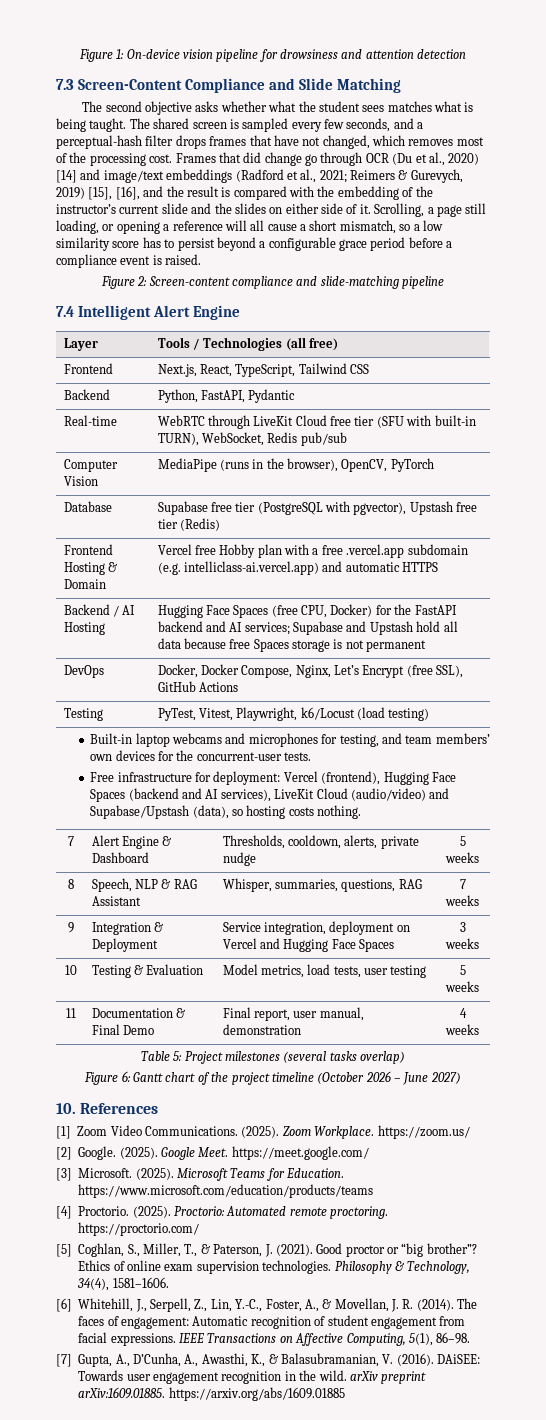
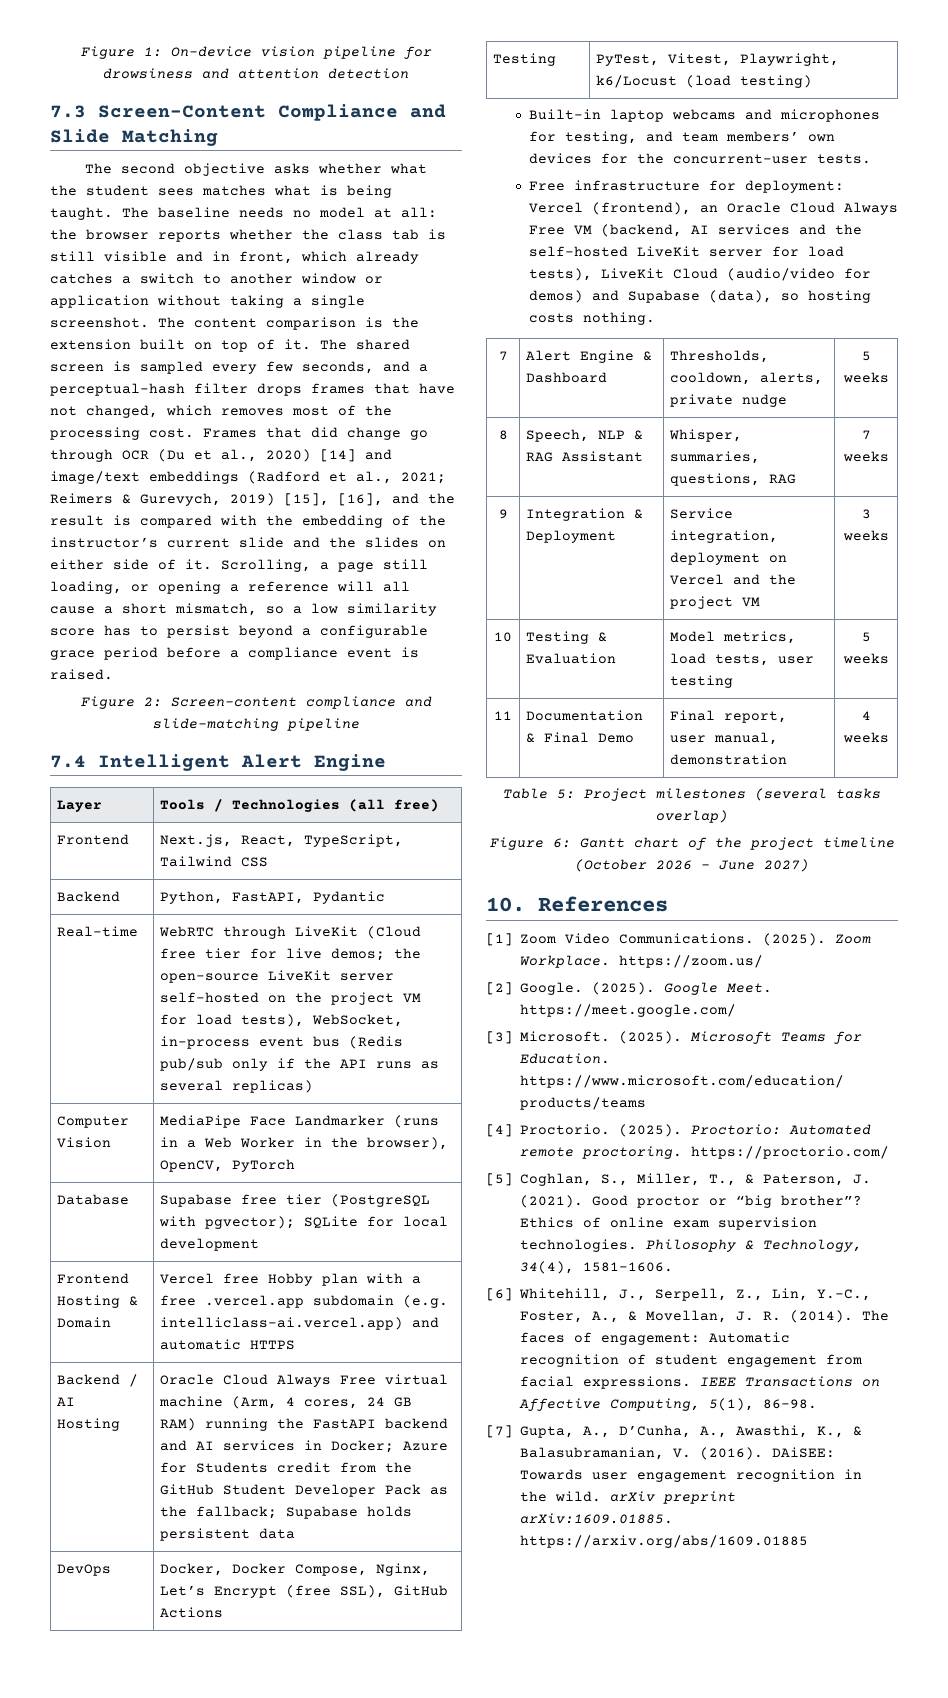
(150, 123) none -> [158,207,437,218] [50,229,446,242] [50,251,419,264] [50,273,383,284] [50,295,365,308] [50,317,419,330] [50,339,347,352] baseline needs no model at all: the browser reports whether the class tab is still visible and in front, which already catches a switch to another window or application without taking a single screenshot. The content comparison is the extension built on top of it. The
[295,415,476,428] [157,432,347,446] [63,459,118,472] [63,476,98,486] [157,458,249,472] Cloud free tier (SFU with built-in TURN), WebSocket, Redis pub/sub // Computer Vision | MediaPipe (runs -> [367,926,422,939] [160,948,422,961] [160,970,395,983] [160,992,422,1005] [160,1014,404,1027] [160,1036,404,1049] [160,1058,440,1071] [160,1080,314,1093] [57,1116,130,1128] [57,1137,112,1148] [160,1115,440,1128] [160,1137,296,1148] (Cloud free tier for live demos; the open-source LiveKit server self-hosted on the project VM for load tests), WebSocket, in-process event bus (Redis pub/sub only if the API runs as several replicas) // Computer Vision | MediaPipe Face Landmarker (runs in a Web Worker
[353,501,478,515] [157,518,220,531] pgvector), Upstash free tier (Redis) -> [205,1216,449,1229] [160,1238,260,1251] pgvector); SQLite for local development
[157,604,392,618] Hugging Face Spaces (free CPU, Docker) for -> [160,1374,449,1387] [159,1396,413,1409] [160,1418,269,1431] Oracle Cloud Always Free virtual machine (Arm, 4 cores, 24 GB RAM) running
[244,621,458,635] [157,638,427,652] services; Supabase and Upstash hold all data because free Spaces storage is not permanent -> [223,1440,449,1453] [160,1462,413,1473] [160,1484,449,1497] [160,1506,413,1519] [160,1528,296,1541] services in Docker; Azure for Students credit from the GitHub Student Developer Pack as the fallback; Supabase holds persistent data
[383,772,456,785] [90,788,450,802] [90,805,190,819] Hugging Face Spaces (backend and AI services), LiveKit Cloud (audio/video) and Supabase/Upstash -> [699,202,898,215] [528,224,862,237] [528,246,844,257] [528,268,871,281] [528,290,700,303] an Oracle Cloud Always Free VM (backend, AI services and the self-hosted LiveKit server for load tests), LiveKit Cloud (audio/video for demos) and Supabase
[283,939,395,952] Hugging Face Spaces -> [769,574,797,585] [670,596,761,609] the project VM

